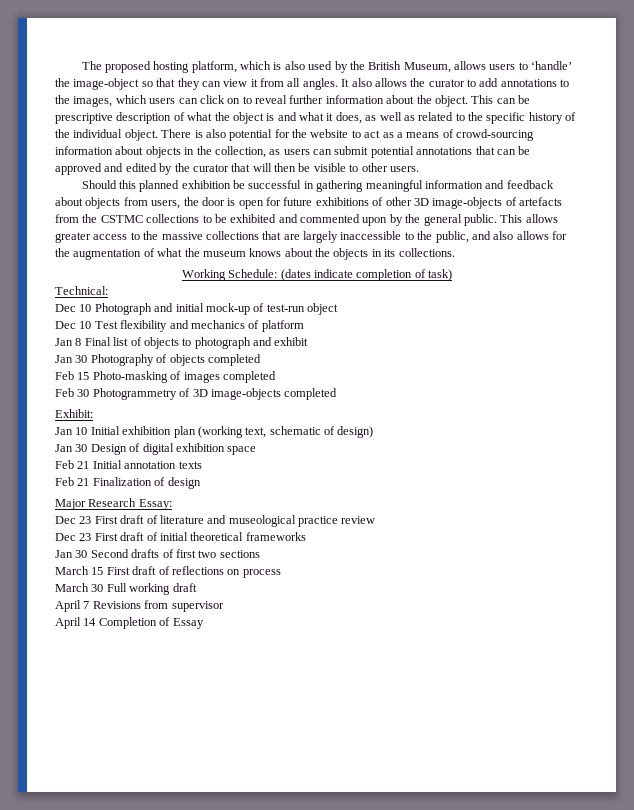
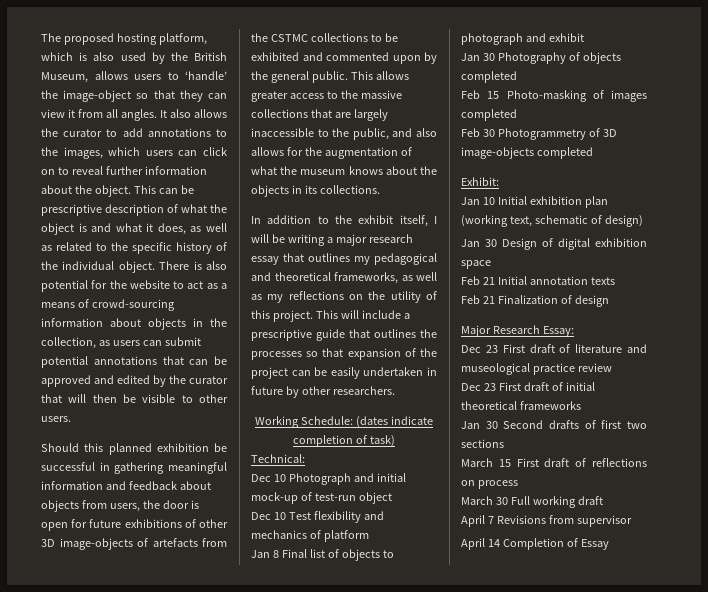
(455, 252) none -> [251,215,437,227] [251,234,413,246] [251,253,437,265] [251,272,437,284] [251,291,437,303] [251,310,410,322] [251,329,437,341] [251,348,437,360] [251,367,437,379] [251,386,395,398] // In addition to the exhibit itself, I will be writing a major research essay that outlines my pedagogical and theoretical frameworks, as well as my reflections on the utility of this project. This will include a prescriptive guide that outlines the processes so that expansion of the project can be easily undertaken in future by other researchers.

